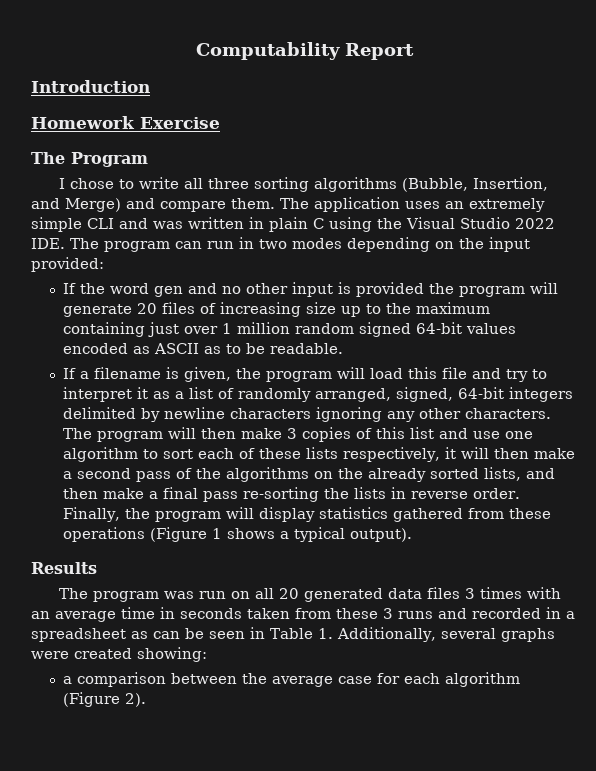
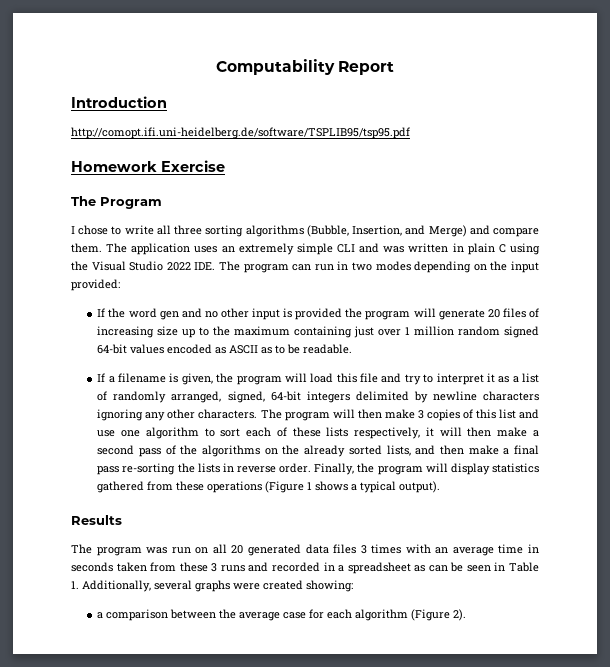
(150, 86) none -> [71,127,410,139] // http://comopt.ifi.uni-heidelberg.de/software/TSPLIB95/tsp95.pdf

